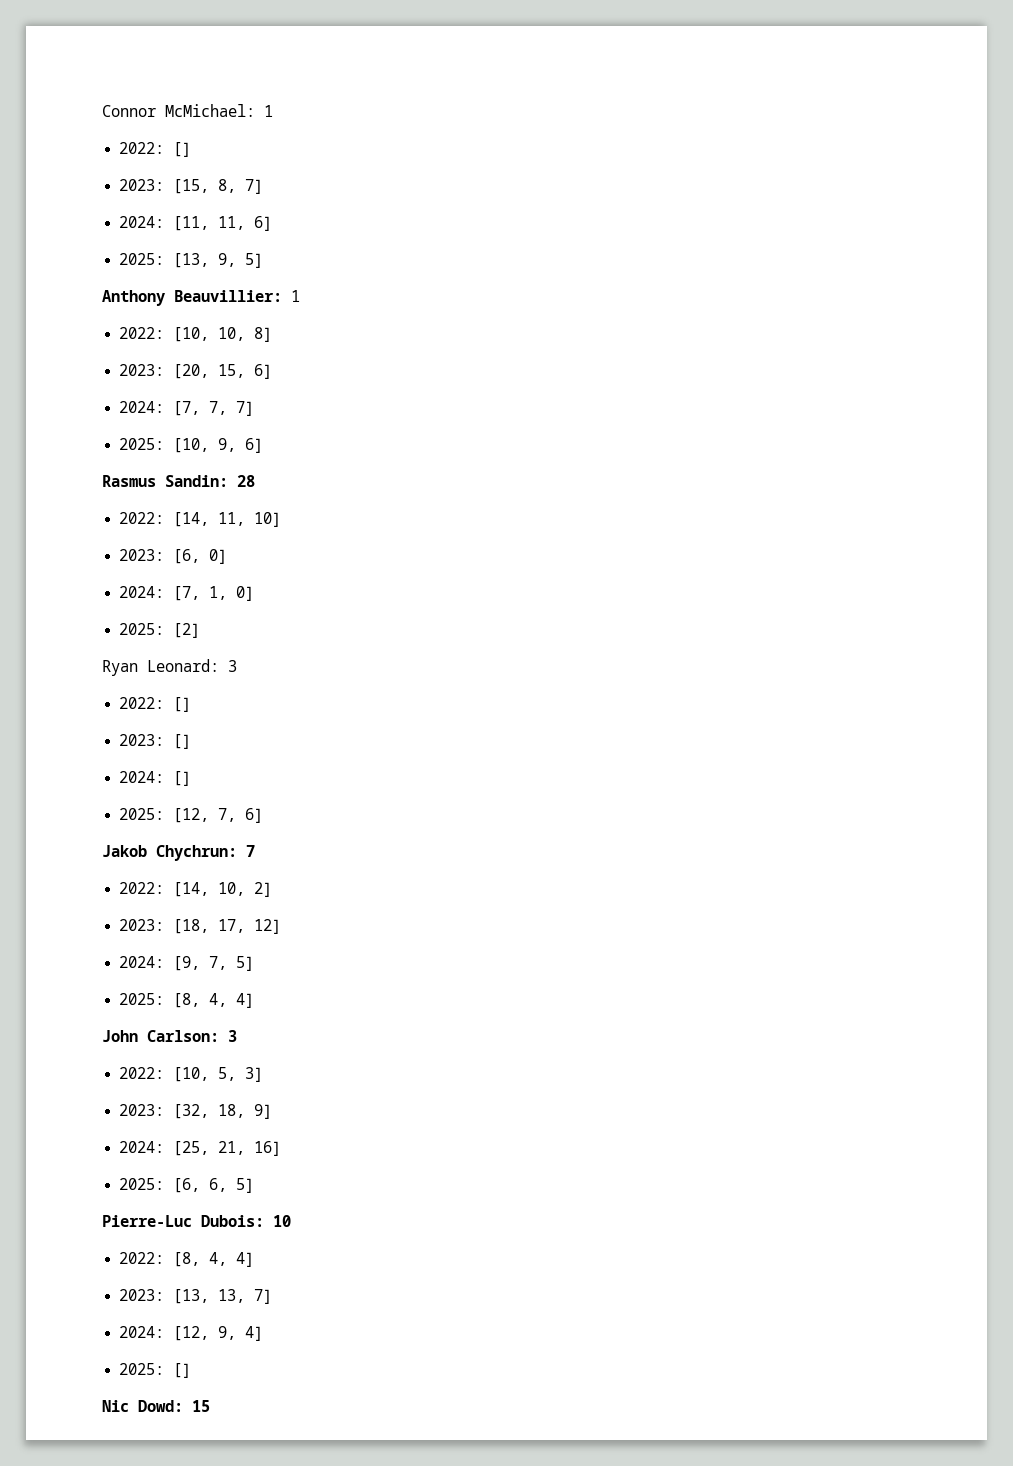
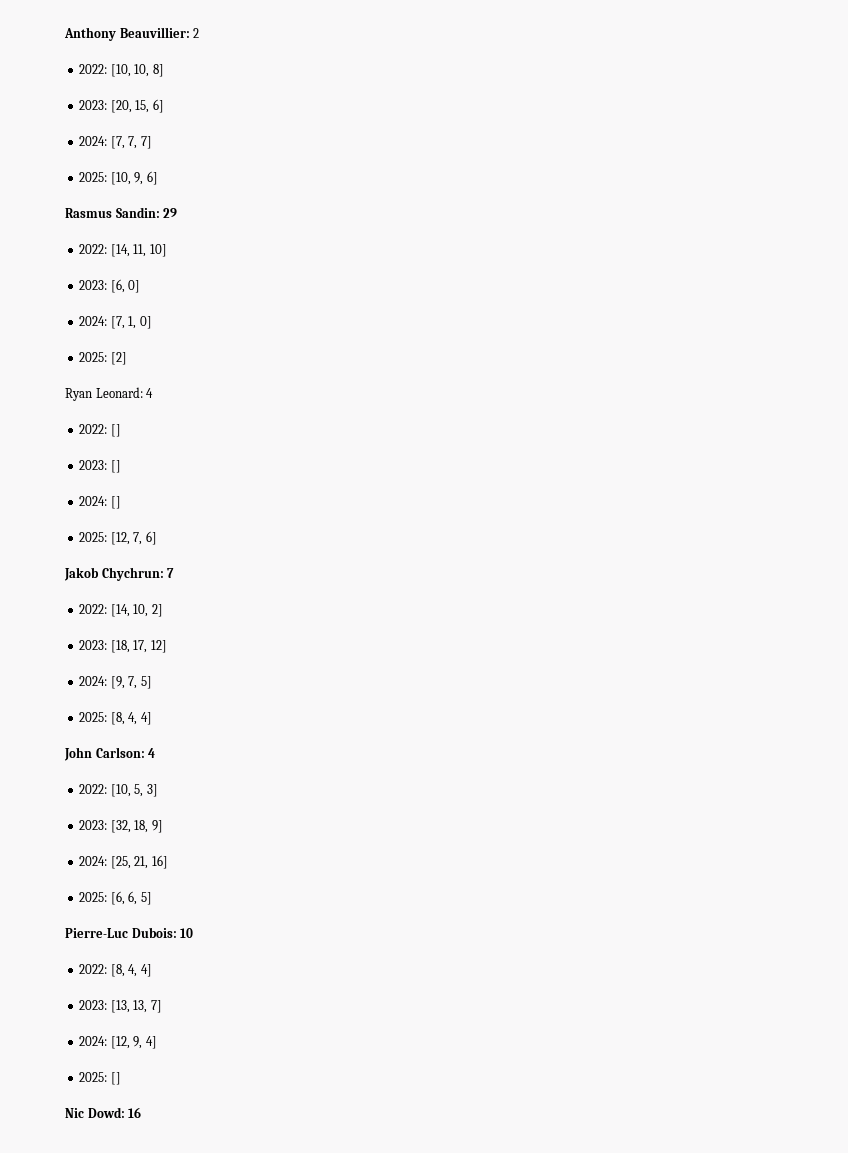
[102,104,273,117] [119,142,192,157] [119,179,264,194] [119,216,273,231] [119,253,264,268] Connor McMichael: 1 // 2022: [] // 2023: [15, 8, 7] // 2024: [11, 11, 6] // 2025: [13, 9, 5] // -> (64, 34) none
[291,290,300,302] 1 -> [193,28,200,38] 2
[237,475,255,487] 28 -> [163,208,178,218] 29
[228,660,237,672] 3 -> [146,388,154,398] 4
[228,1030,237,1042] 3 -> [148,748,156,758] 4
[192,1400,210,1412] 15 -> [128,1107,142,1118] 16

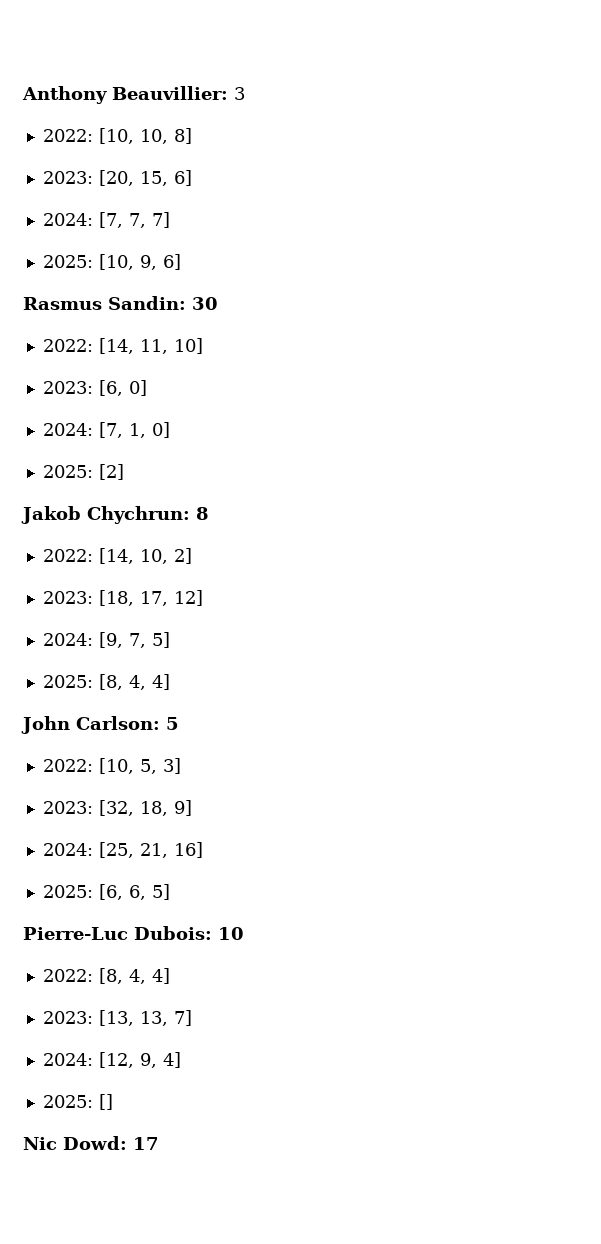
[193,28,200,38] 2 -> [234,87,245,100] 3
[163,208,178,218] 29 -> [192,297,218,310] 30
[65,387,154,401] [79,424,121,437] [79,460,121,473] [79,496,121,509] [79,531,157,545] // Ryan Leonard: 4 // 2022: [] // 2023: [] // 2024: [] // 2025: [12, 7, 6] -> (124, 472) none
[167,568,175,578] 7 -> [196,507,209,520] 8
[148,748,156,758] 4 -> [166,717,179,730] 5
[128,1107,142,1118] 16 -> [133,1137,159,1150] 17

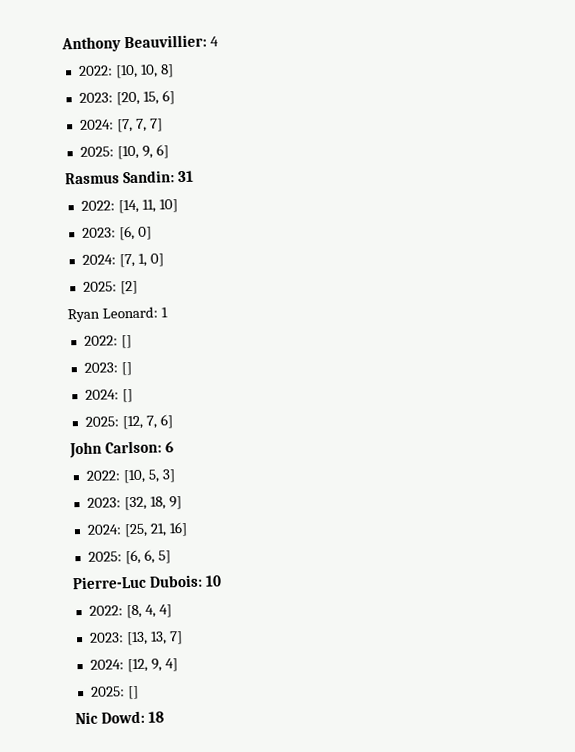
[234,87,245,100] 3 -> [209,36,219,47] 4
[192,297,218,310] 30 -> [177,170,194,183] 31
[21,506,209,524] [42,548,192,564] [42,590,203,606] [42,632,170,648] [42,674,170,690] Jakob Chychrun: 8 // 2022: [14, 10, 2] // 2023: [18, 17, 12] // 2024: [9, 7, 5] // 2025: [8, 4, 4] -> [67,306,168,323] [83,335,132,349] [83,362,132,376] [84,389,133,403] [84,414,173,430] Ryan Leonard: 1 // 2022: [] // 2023: [] // 2024: [] // 2025: [12, 7, 6]
[166,717,179,730] 5 -> [164,441,174,453] 6
[133,1137,159,1150] 17 -> [147,711,164,723] 18

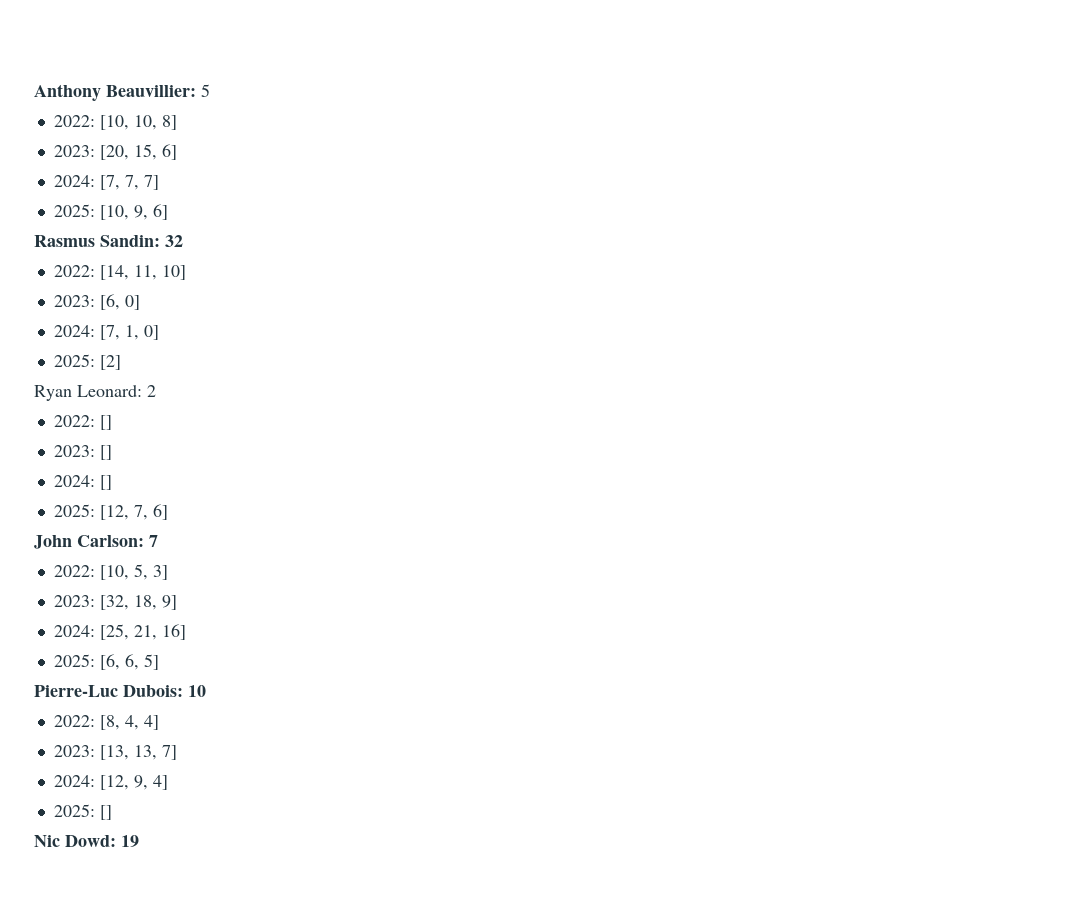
[209,36,219,47] 4 -> [201,84,210,97] 5
[177,170,194,183] 31 -> [165,235,183,247] 32
[160,307,168,318] 1 -> [147,385,156,397] 2
[164,441,174,453] 6 -> [149,535,158,547] 7
[147,711,164,723] 18 -> [121,835,139,847] 19

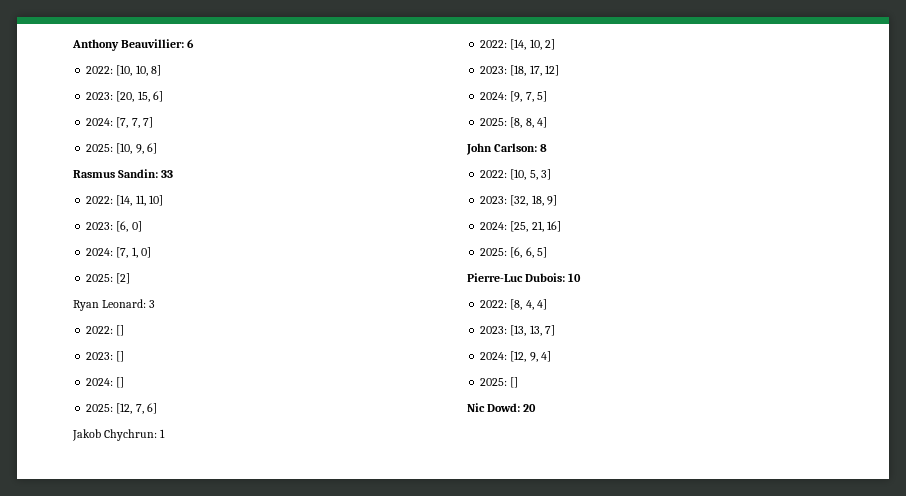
[201,84,210,97] 5 -> [187,39,195,48] 6
[165,235,183,247] 32 -> [161,170,174,178] 33
[147,385,156,397] 2 -> [149,300,156,308] 3
(168, 512) none -> [72,429,166,441] [480,39,555,50] [480,65,559,76] [480,91,547,102] [480,117,547,128] // Jakob Chychrun: 1 // 2022: [14, 10, 2] // 2023: [18, 17, 12] // 2024: [9, 7, 5] // 2025: [8, 8, 4]
[149,535,158,547] 7 -> [540,144,548,152] 8
[121,835,139,847] 19 -> [523,404,537,412] 20

